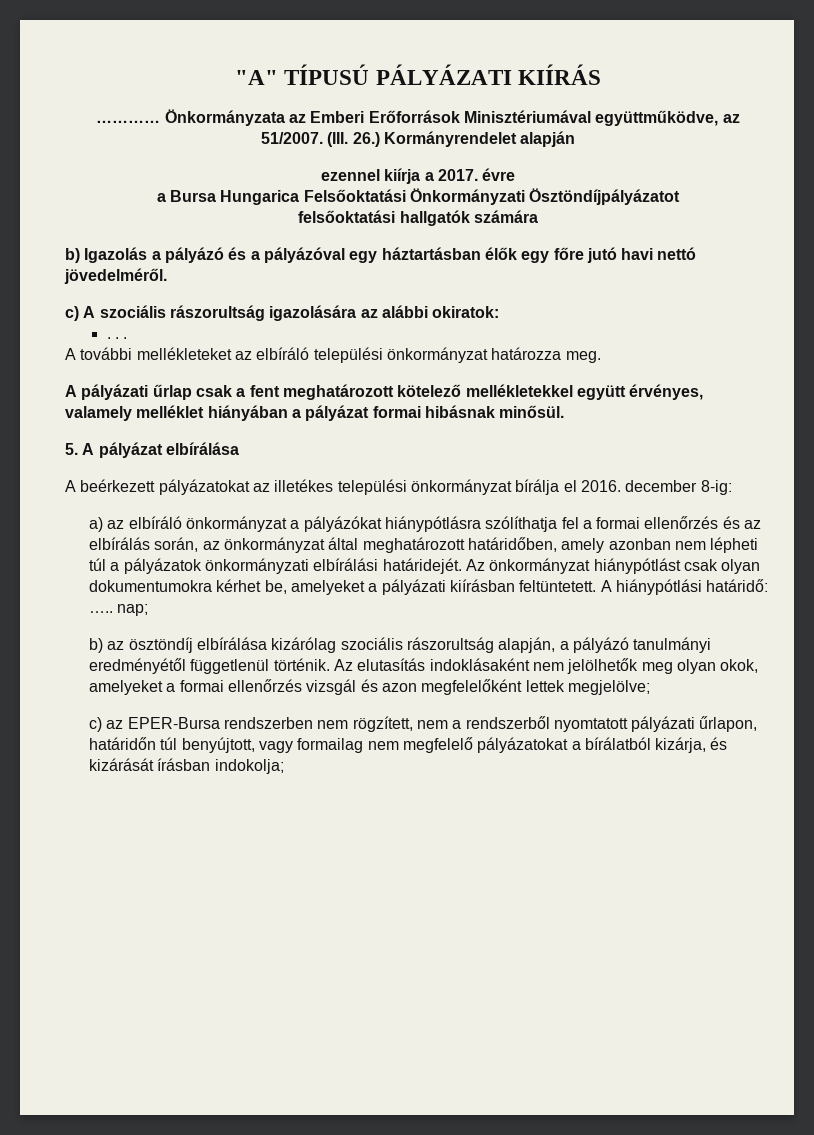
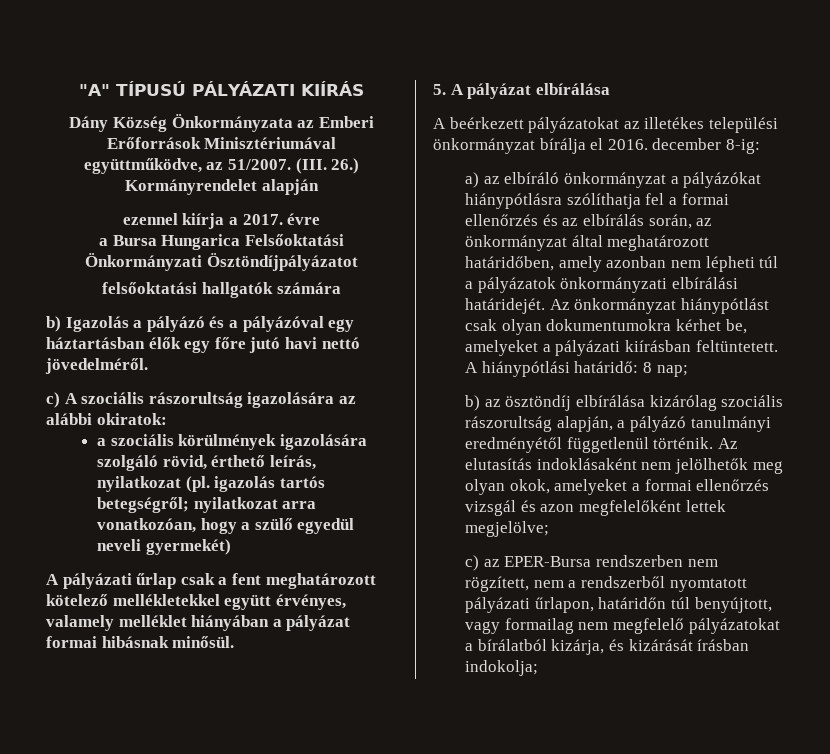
[96,120,161,123] ………… -> [69,116,167,132] Dány Község
[106,337,128,339] [65,347,601,363] . . . // A további mellékleteket az elbíráló települési önkormányzat határozza meg. -> [96,434,367,450] [96,455,316,471] [96,476,325,492] [96,497,317,513] [96,518,355,534] [96,539,231,555] a szociális körülmények igazolására szolgáló rövid, érthető leírás, nyilatkozat (pl. igazolás tartós betegségről; nyilatkozat arra vonatkozóan, hogy a szülő egyedül neveli gyermekét)
[88,611,113,613] ….. -> [643,362,653,373] 8

